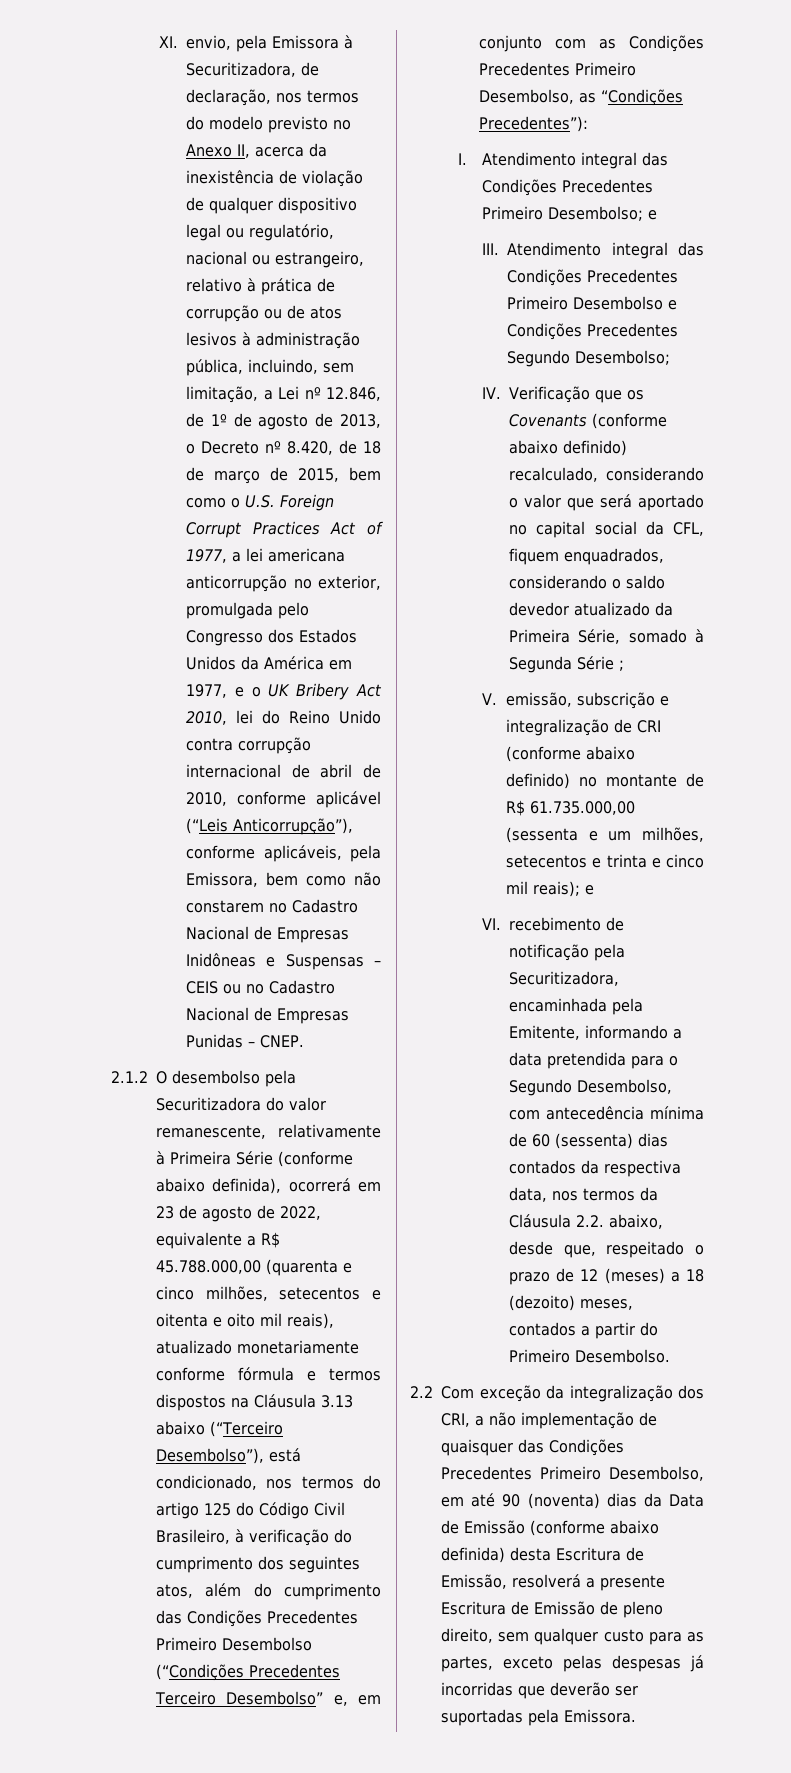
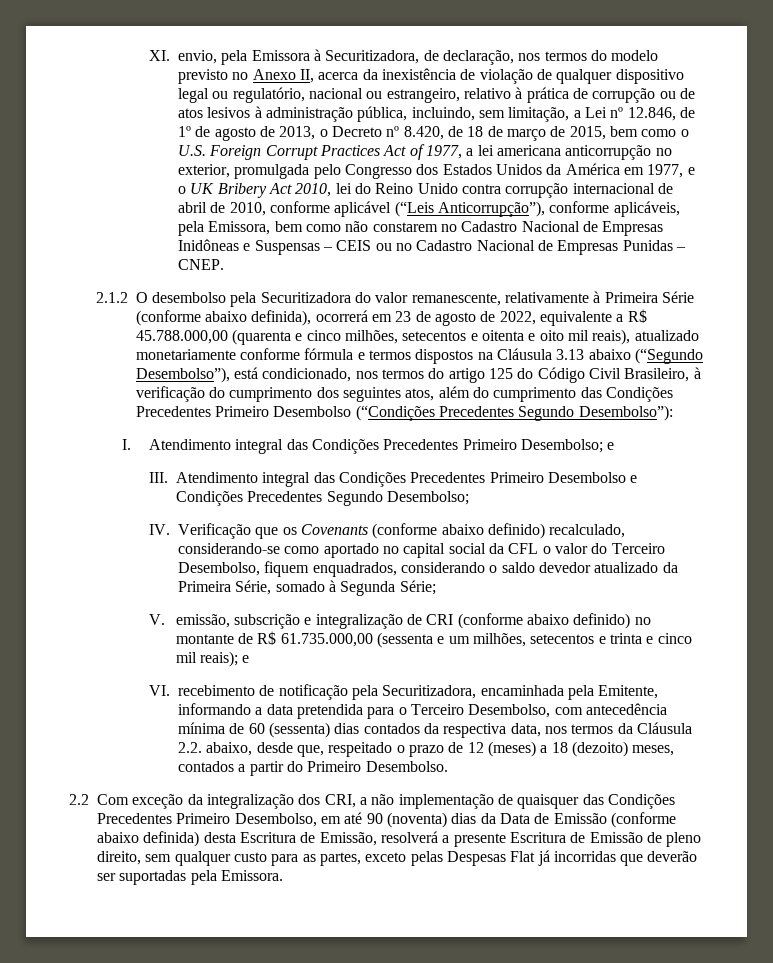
[210,1421,284,1437] (“Terceiro -> [634,348,703,364] (“Segundo
[155,1691,381,1706] [479,35,704,52] [479,62,637,76] [479,89,684,106] [479,116,589,132] Terceiro Desembolso” e, em conjunto com as Condições Precedentes Primeiro Desembolso, as “Condições Precedentes”): -> [518,405,673,421] Segundo Desembolso”):
[606,467,704,481] [509,494,633,511] considerando o valor que será -> [178,543,320,554] considerando-se como
[673,522,704,536] CFL, -> [508,543,665,554] [178,562,261,576] CFL o valor do Terceiro Desembolso,
[577,656,625,671] Série ; -> [399,580,436,595] Série;
[509,1079,573,1096] Segundo -> [410,704,464,715] Terceiro
[612,1655,681,1672] despesas -> [446,851,536,866] Despesas Flat

